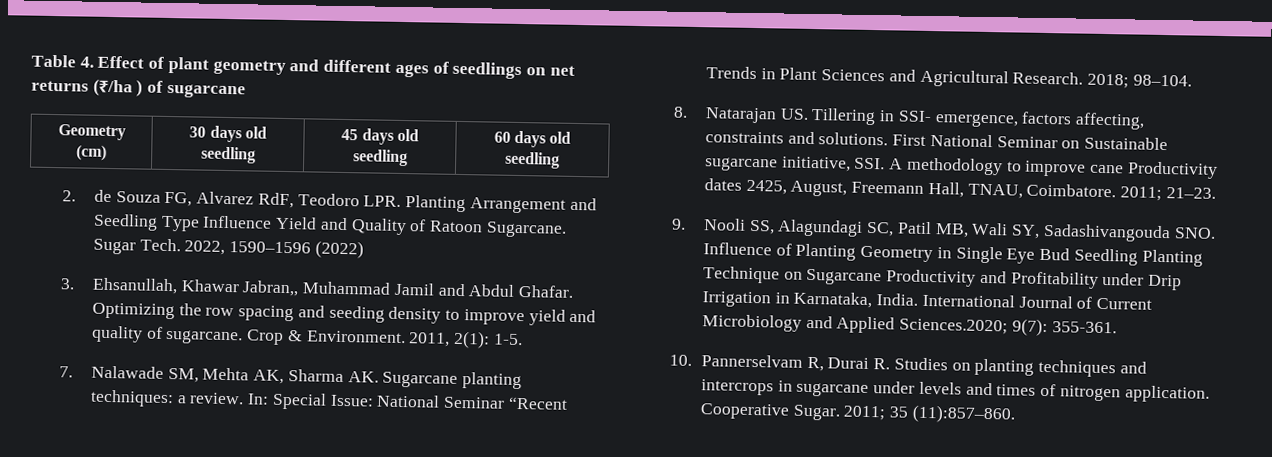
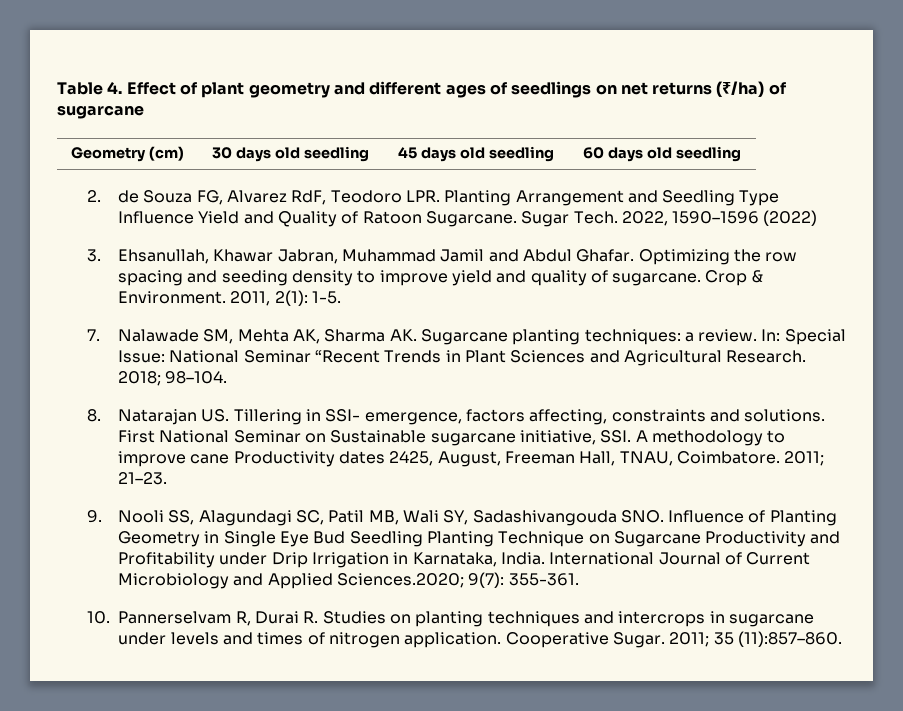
[92,78,144,97] (₹/ha ) -> [716,81,765,97] (₹/ha)
[242,280,300,297] Jabran,, -> [277,249,338,264] Jabran,
[851,181,925,194] Freemann -> [504,451,575,464] Freeman

